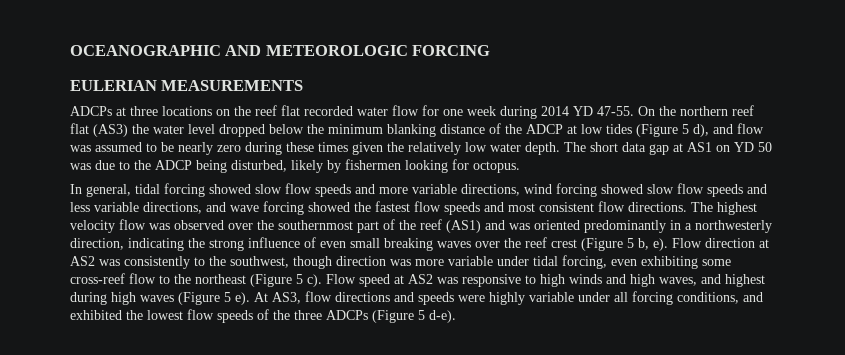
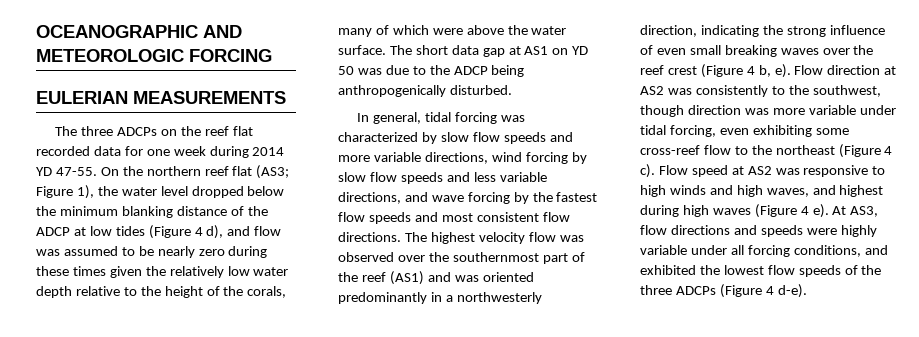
[70,106,212,116] ADCPs at three locations -> [55,126,157,136] The three ADCPs
[357,105,419,116] water flow -> [93,146,121,156] data
[93,124,128,137] (AS3) -> [256,165,290,179] [36,185,94,199] (AS3; Figure 1),
[682,124,689,134] 5 -> [194,227,203,236] 4
[525,142,560,155] depth. -> [36,286,287,298] [338,25,567,37] [338,45,386,55] depth relative to the height of the corals, many of which were above the water surface.
[231,159,520,173] disturbed, likely by fishermen looking for octopus. -> [338,85,512,97] anthropogenically disturbed.
[209,184,251,194] showed -> [500,115,525,122] [338,132,437,144] was characterized by
[601,184,643,194] showed -> [571,152,587,164] by
[308,202,350,212] showed -> [513,192,529,204] by
[627,238,634,248] 5 -> [746,66,755,75] 4
[296,274,303,284] 5 -> [884,146,893,155] 4
[224,292,231,302] 5 -> [800,206,809,215] 4
[418,310,425,320] 5 -> [765,286,774,295] 4

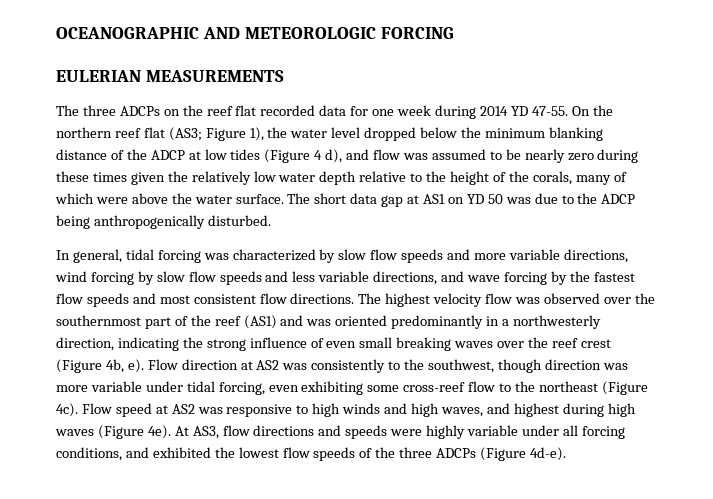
[746,65,771,77] 4 b, -> [105,359,124,373] 4b,
[884,146,893,155] [640,164,655,178] 4 c). -> [56,403,78,417] 4c).
[800,204,829,218] 4 e). -> [147,425,171,439] 4e).
[765,284,807,298] 4 d-e). -> [529,447,566,461] 4d-e).

